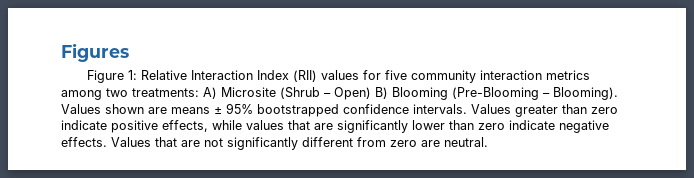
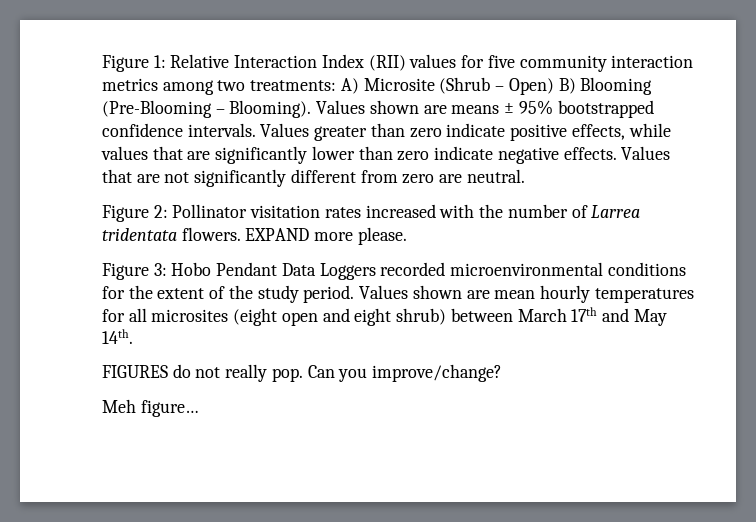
[61,43,129,62] Figures // -> (102, 63) none
(488, 142) none -> [102,204,641,222] [102,227,407,245] [102,262,686,280] [102,285,694,303] [102,307,667,326] [102,329,133,344] [102,364,503,382] [102,399,199,417] // Figure 2: Pollinator visitation rates increased with the number of Larrea tridentata flowers. EXPAND more please. // Figure 3: Hobo Pendant Data Loggers recorded microenvironmental conditions for the extent of the study period. Values shown are mean hourly temperatures for all microsites (eight open and eight shrub) between March 17th and May 14th. // FIGURES do not really pop. Can you improve/change? // Meh figure…

